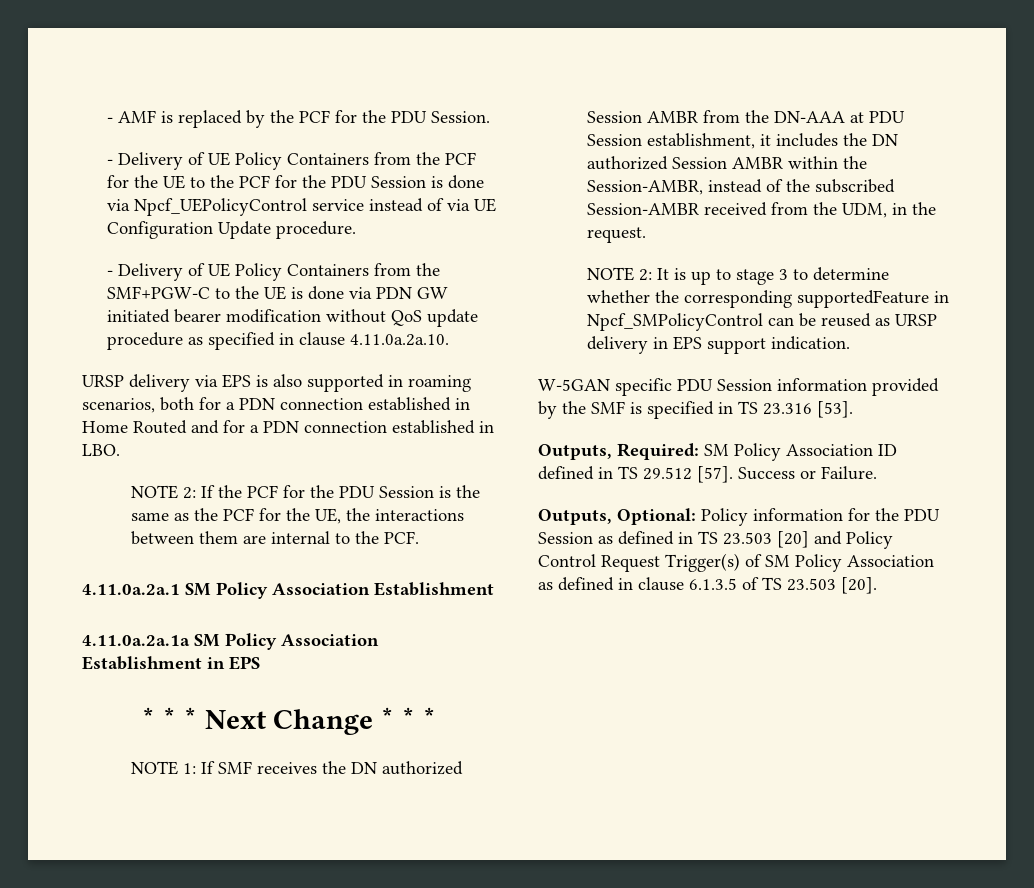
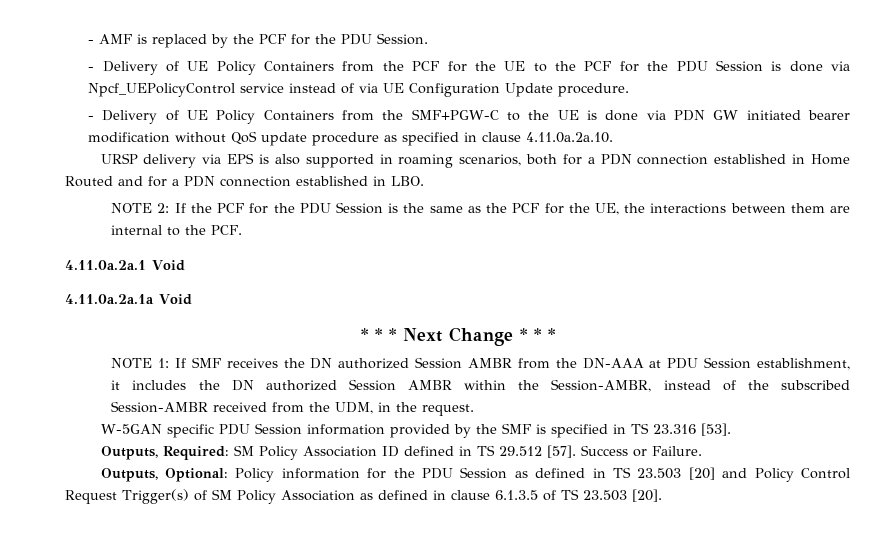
[185,582,494,599] [82,633,379,650] [82,656,260,670] SM Policy Association Establishment // 4.11.0a.2a.1a SM Policy Association Establishment in EPS -> [152,260,185,271] [65,294,192,305] Void // 4.11.0a.2a.1a Void
[587,267,890,285] [587,290,950,308] [587,313,938,331] [587,336,851,354] // NOTE 2: It is up to stage 3 to determine whether the corresponding supportedFeature in Npcf_SMPolicyControl can be reused as URSP delivery in EPS support indication. -> (475, 410) none

